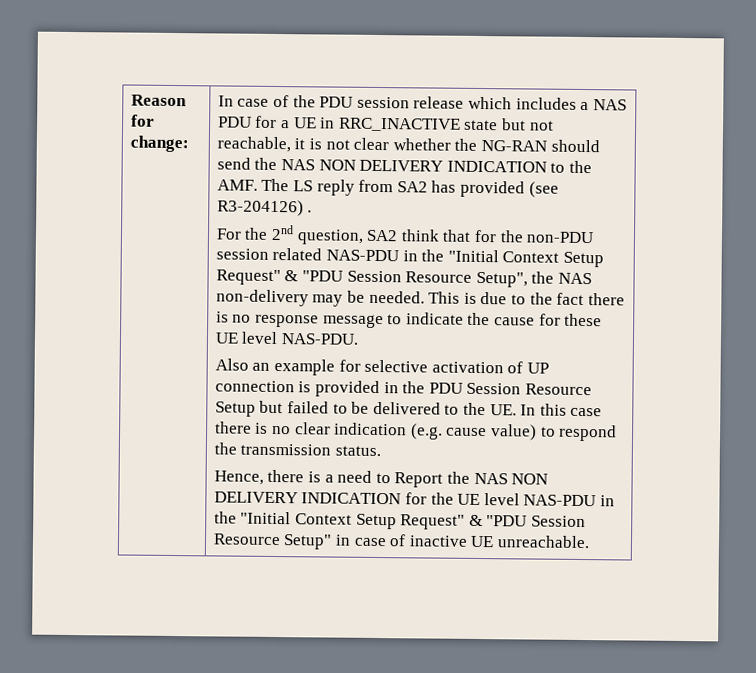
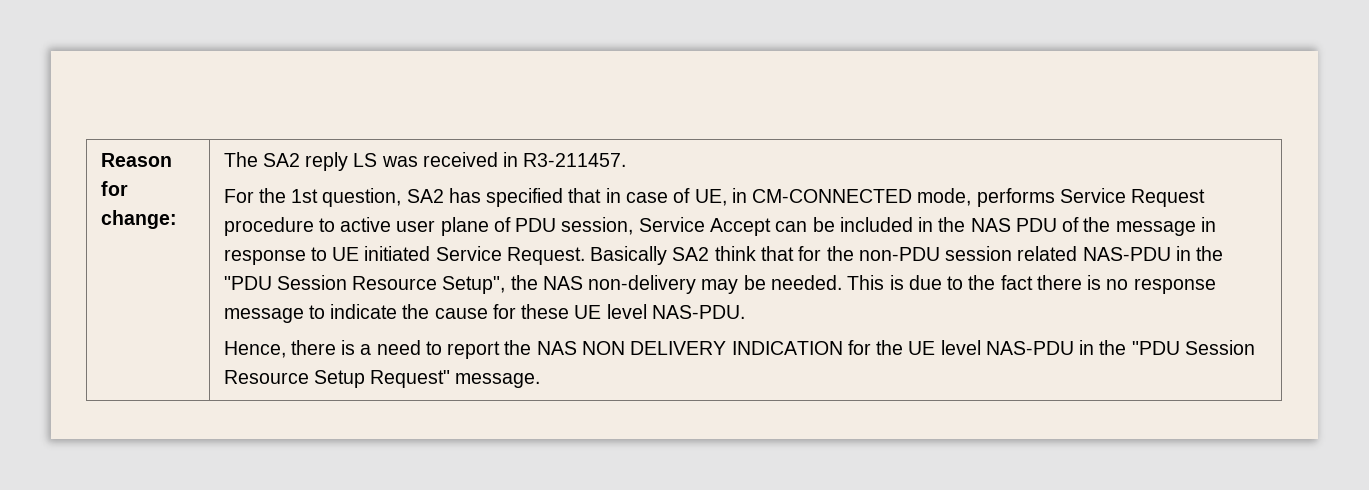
[217,94,627,111] [217,115,554,132] [216,136,600,153] [216,157,593,174] [216,178,559,198] [216,199,313,217] In case of the PDU session release which includes a NAS PDU for a UE in RRC_INACTIVE state but not reachable, it is not clear whether the NG-RAN should send the NAS NON DELIVERY INDICATION to the AMF. The LS reply from SA2 has provided (see R3-204126) . -> [223,152,627,171] The SA2 reply LS was received in R3-211457.
[271,224,295,241] 2nd -> [291,189,319,203] 1st
(399, 235) none -> [448,188,1206,207] [223,217,1216,236] [223,246,710,265] has specified that in case of UE, in CM-CONNECTED mode, performs Service Request procedure to active user plane of PDU session, Service Accept can be included in the NAS PDU of the message in response to UE initiated Service Request. Basically SA2
[447,249,605,268] [215,269,299,286] "Initial Context Setup Request" & -> (1224, 253) none
[214,358,550,376] [214,380,593,398] [214,400,603,417] [214,421,618,442] [213,442,382,457] // Also an example for selective activation of UP connection is provided in the PDU Session Resource Setup but failed to be delivered to the UE. In this case there is no clear indication (e.g. cause value) to respond the transmission status. -> (745, 312) none
[394,472,444,488] Report -> [447,341,501,359] report
[240,511,587,530] [212,533,591,550] "Initial Context Setup Request" & "PDU Session Resource Setup" in case of inactive UE unreachable. -> [1131,340,1255,355] [223,370,541,388] "PDU Session Resource Setup Request" message.

